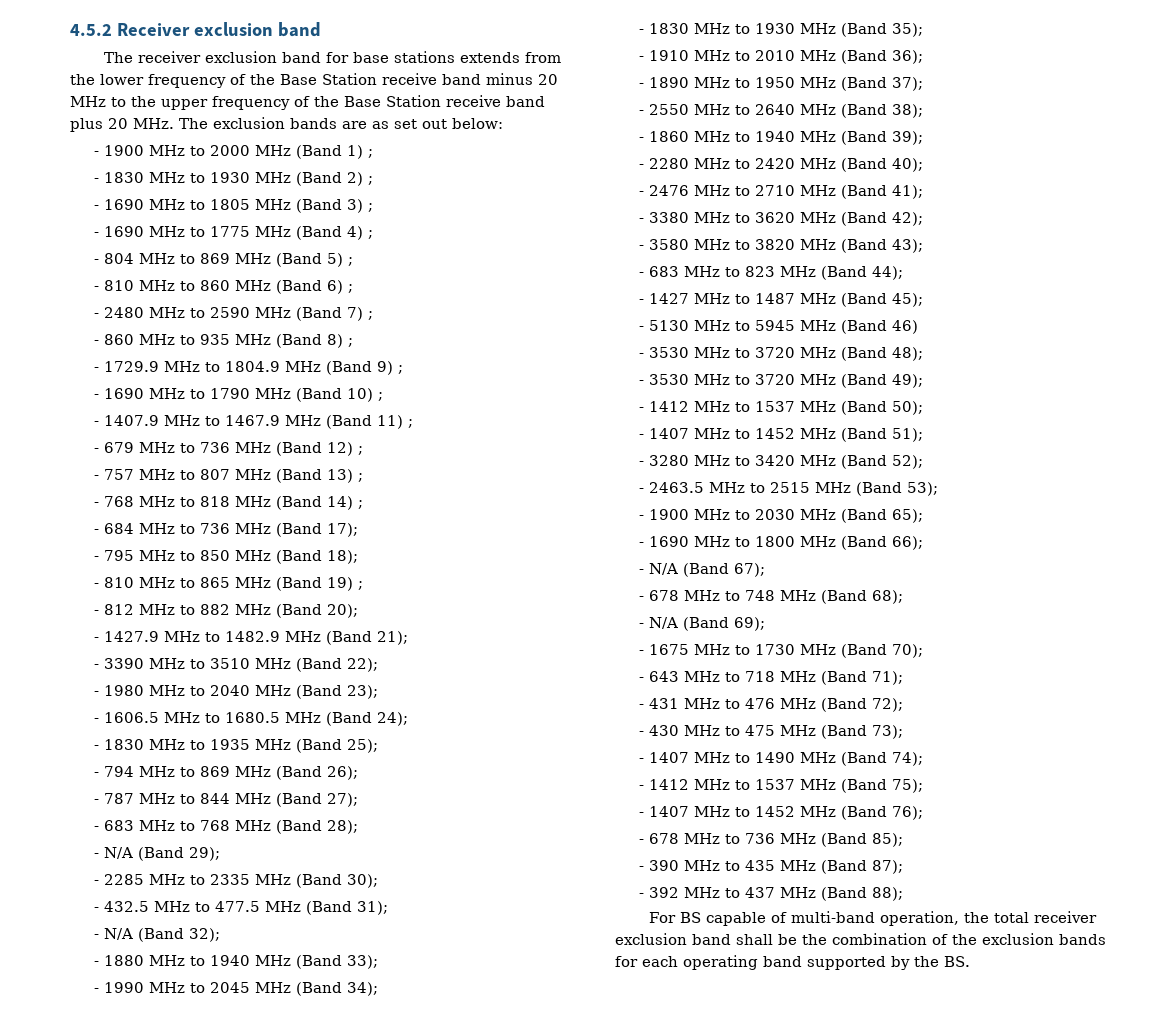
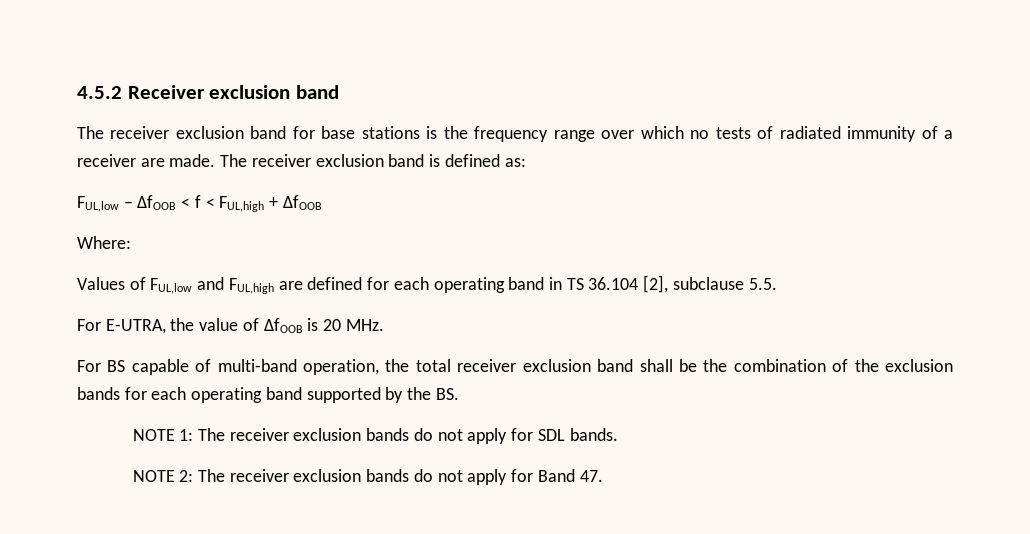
[459,52,561,63] [70,73,558,88] [70,95,545,110] [70,117,503,132] [94,145,374,159] [94,172,374,186] [94,199,374,213] [94,226,374,240] [94,253,354,267] [94,280,354,294] [94,307,374,321] [94,334,354,348] [94,361,404,375] [94,388,384,402] [94,415,414,429] [94,442,364,456] [94,469,364,483] [94,496,364,510] [94,523,359,537] [94,550,359,564] [94,577,364,591] [94,604,359,618] [94,631,409,645] [94,658,379,672] [94,685,379,699] [94,712,409,726] [94,739,379,753] [94,766,359,780] [94,793,359,807] [94,820,359,834] [94,847,221,861] [94,874,379,888] [94,901,389,915] [94,928,221,942] [94,955,379,969] [94,982,379,996] [639,23,924,37] [639,50,924,64] [639,77,924,91] [639,104,924,118] [639,131,924,145] [639,158,924,172] [639,185,924,199] [639,212,924,226] [639,239,924,253] [639,266,904,280] [639,293,924,307] [639,320,919,334] [639,347,924,361] [639,374,924,388] [639,401,924,415] [639,428,924,442] [639,455,924,469] [639,482,939,496] [639,509,924,523] [639,536,924,550] [639,563,766,577] [639,590,904,604] [639,617,766,631] [639,644,924,658] [639,671,904,685] [639,698,904,712] [639,725,904,739] [639,752,924,766] [639,779,924,793] [639,806,924,820] [639,833,904,847] [639,860,904,874] [639,887,904,901] extends from the lower frequency of the Base Station receive band minus 20 MHz to the upper frequency of the Base Station receive band plus 20 MHz. The exclusion bands are as set out below: // - 1900 MHz to 2000 MHz (Band 1) ; // - 1830 MHz to 1930 MHz (Band 2) ; // - 1690 MHz to 1805 MHz (Band 3) ; // - 1690 MHz to 1775 MHz (Band 4) ; // - 804 MHz to 869 MHz (Band 5) ; // - 810 MHz to 860 MHz (Band 6) ; // - 2480 MHz to 2590 MHz (Band 7) ; // - 860 MHz to 935 MHz (Band 8) ; // - 1729.9 MHz to 1804.9 MHz (Band 9) ; // - 1690 MHz to 1790 MHz (Band 10) ; // - 1407.9 MHz to 1467.9 MHz (Band 11) ; // - 679 MHz to 736 MHz (Band 12) ; // - 757 MHz to 807 MHz (Band 13) ; // - 768 MHz to 818 MHz (Band 14) ; // - 684 MHz to 736 MHz (Band 17); // - 795 MHz to 850 MHz (Band 18); // - 810 MHz to 865 MHz (Band 19) ; // - 812 MHz to 882 MHz (Band 20); // - 1427.9 MHz to 1482.9 MHz (Band 21); // - 3390 MHz to 3510 MHz (Band 22); // - 1980 MHz to 2040 MHz (Band 23); // - 1606.5 MHz to 1680.5 MHz (Band 24); // - 1830 MHz to 1935 MHz (Band 25); // - 794 MHz to 869 MHz (Band 26); // - 787 MHz to 844 MHz (Band 27); // - 683 MHz to 768 MHz (Band 28); // - N/A (Band 29); // - 2285 MHz to 2335 MHz (Band 30); // - 432.5 MHz to 477.5 MHz (Band 31); // - N/A (Band 32); // - 1880 MHz to 1940 MHz (Band 33); // - 1990 MHz to 2045 MHz (Band 34); // - 1830 MHz to 1930 MHz (Band 35); // - 1910 MHz to 2010 MHz (Band 36); // - 1890 MHz to 1950 MHz (Band 37); // - 2550 MHz to 2640 MHz (Band 38); // - 1860 MHz to 1940 MHz (Band 39); // - 2280 MHz to 2420 MHz (Band 40); // - 2476 MHz to 2710 MHz (Band 41); // - 3380 MHz to 3620 MHz (Band 42); // - 3580 MHz to 3820 MHz (Band 43); // - 683 MHz to 823 MHz (Band 44); // - 1427 MHz to 1487 MHz (Band 45); // - 5130 MHz to 5945 MHz (Band 46) // - 3530 MHz to 3720 MHz (Band 48); // - 3530 MHz to 3720 MHz (Band 49); // - 1412 MHz to 1537 MHz (Band 50); // - 1407 MHz to 1452 MHz (Band 51); // - 3280 MHz to 3420 MHz (Band 52); // - 2463.5 MHz to 2515 MHz (Band 53); // - 1900 MHz to 2030 MHz (Band 65); // - 1690 MHz to 1800 MHz (Band 66); // - N/A (Band 67); // - 678 MHz to 748 MHz (Band 68); // - N/A (Band 69); // - 1675 MHz to 1730 MHz (Band 70); // - 643 MHz to 718 MHz (Band 71); // - 431 MHz to 476 MHz (Band 72); // - 430 MHz to 475 MHz (Band 73); // - 1407 MHz to 1490 MHz (Band 74); // - 1412 MHz to 1537 MHz (Band 75); // - 1407 MHz to 1452 MHz (Band 76); // - 678 MHz to 736 MHz (Band 85); // - 390 MHz to 435 MHz (Band 87); // - 392 MHz to 437 MHz (Band 88); -> [426,126,954,142] [77,154,526,167] [77,195,322,212] [77,236,131,249] [77,275,777,294] [77,318,384,334] is the frequency range over which no tests of radiated immunity of a receiver are made. The receiver exclusion band is defined as: // FUL,low – ΔfOOB < f < FUL,high + ΔfOOB // Where: // Values of FUL,low and FUL,high are defined for each operating band in TS 36.104 [2], subclause 5.5. // For E-UTRA, the value of ΔfOOB is 20 MHz.
(970, 961) none -> [132,428,618,444] [132,469,603,485] // NOTE 1: The receiver exclusion bands do not apply for SDL bands. // NOTE 2: The receiver exclusion bands do not apply for Band 47.

